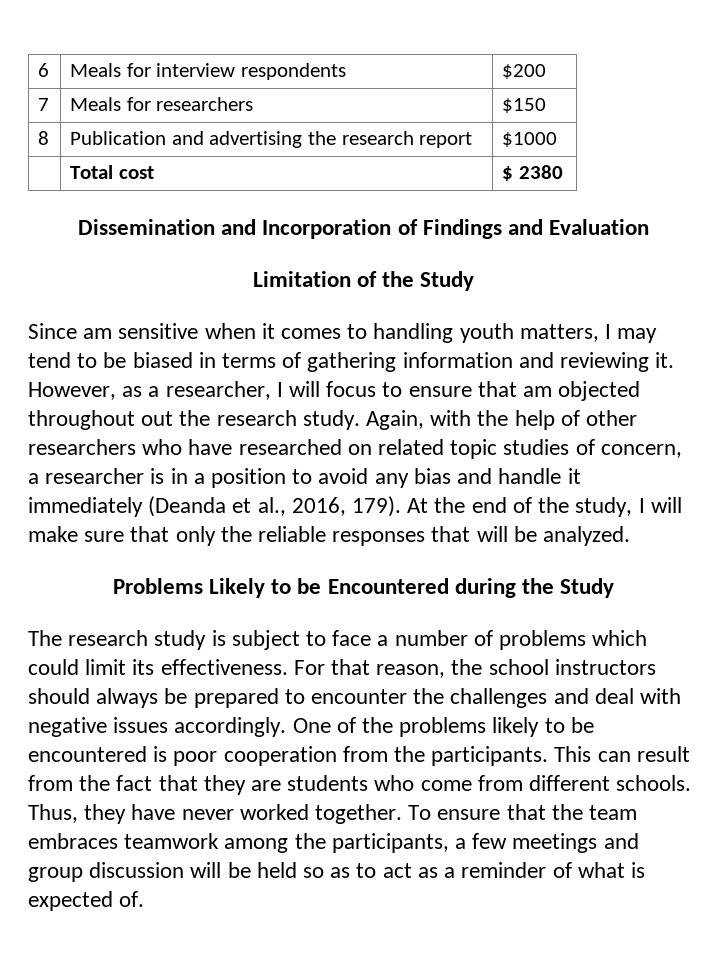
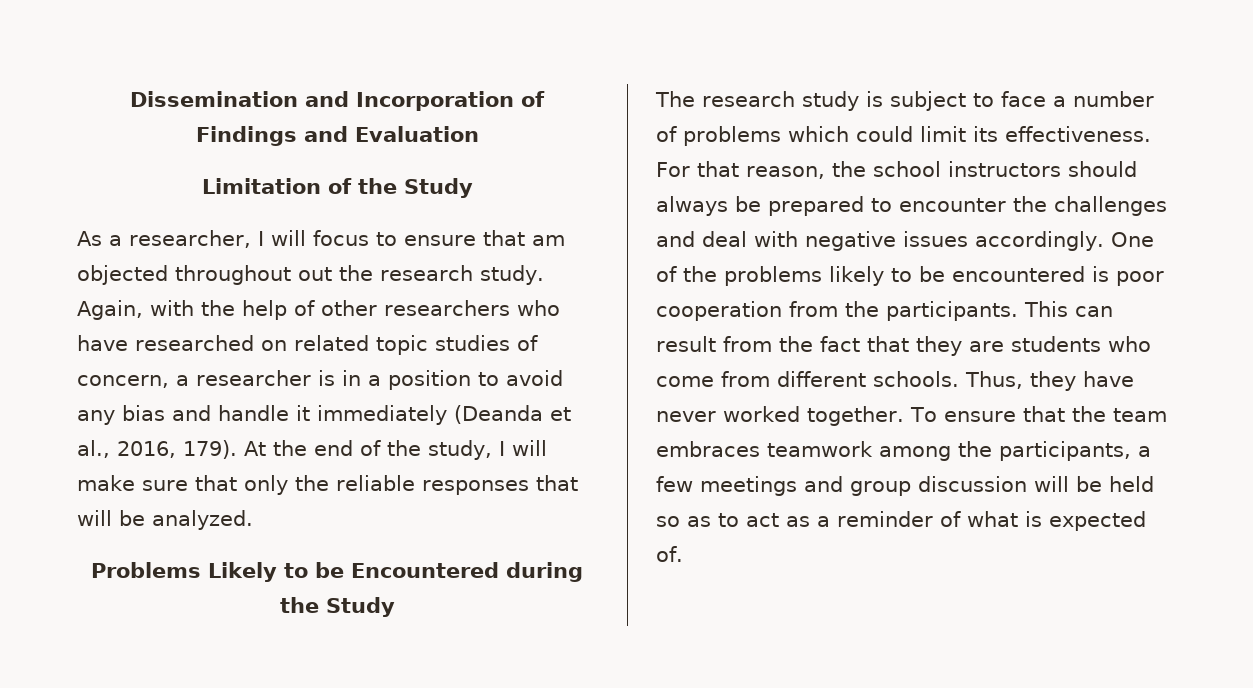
[38,63,50,77] [70,63,347,80] [502,64,547,79] [38,98,50,111] [70,97,254,111] [502,98,547,113] [38,131,50,145] [70,131,473,148] [502,132,558,147] [70,165,154,179] [502,165,563,181] 6 | Meals for interview respondents | $200 // 7 | Meals for researchers | $150 // 8 | Publication and advertising the research report | $1000 // | Total cost | $ 2380 // -> (130, 99) none
[28,323,658,343] [28,352,675,372] [28,382,143,400] Since am sensitive when it comes to handling youth matters, I may tend to be biased in terms of gathering information and reviewing it. However, as -> [77,231,102,246] As

